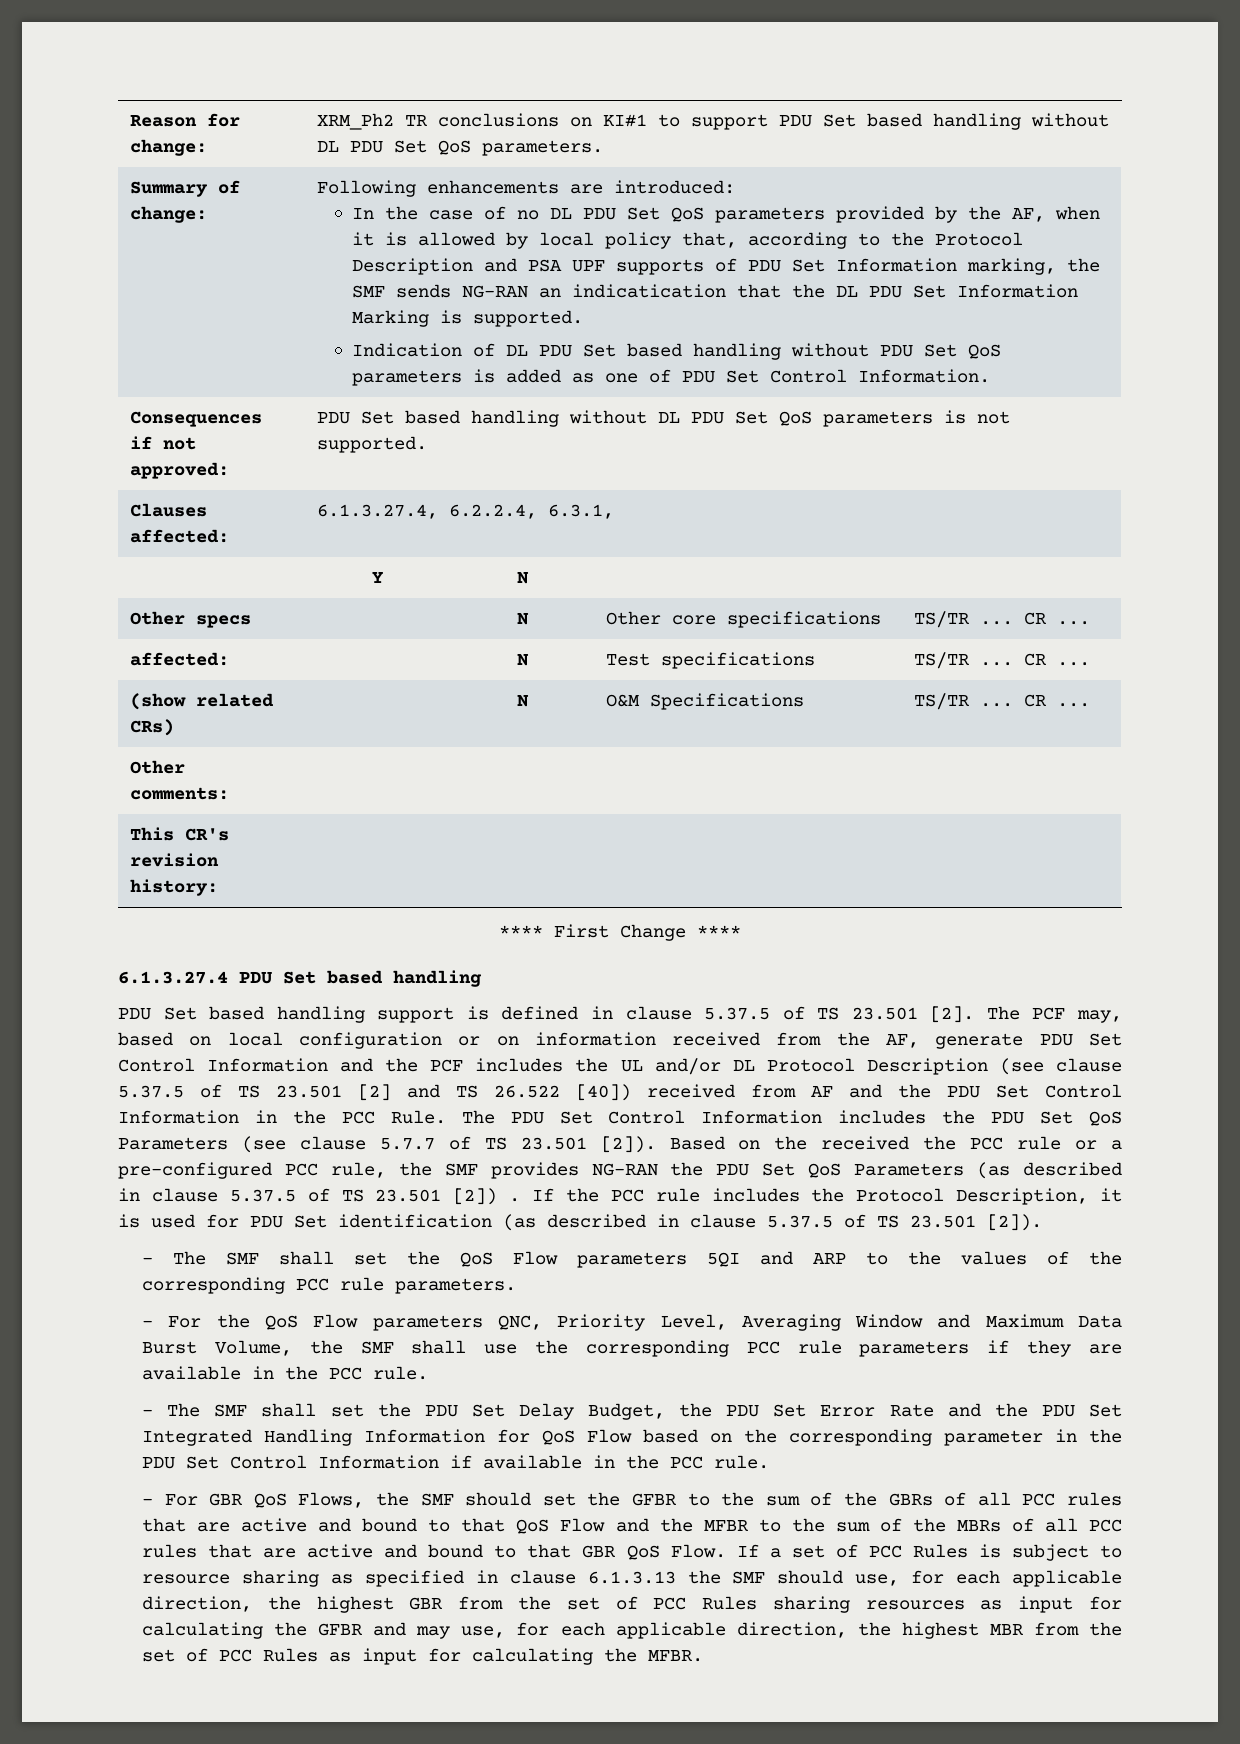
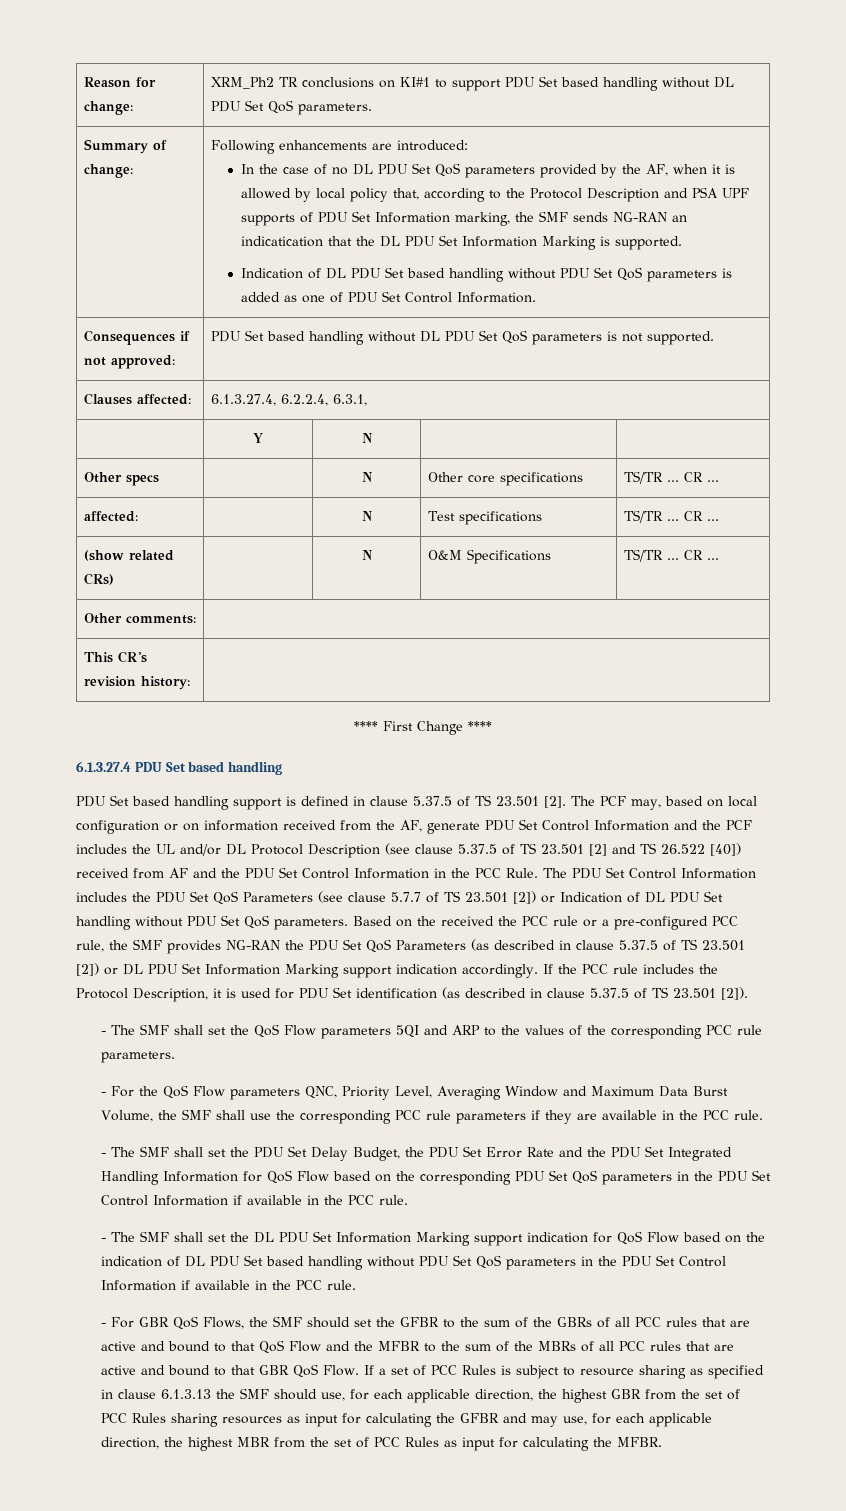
[600,1136,656,1153] [2]). -> [513,891,723,904] [76,915,348,930] [2]) or Indication of DL PDU Set handling without PDU Set QoS parameters.
[509,1198,521,1202] . -> [104,963,538,978] or DL PDU Set Information Marking support indication accordingly.
[944,1430,1044,1446] parameter -> [514,1170,771,1185] [100,1195,408,1206] [100,1231,765,1246] [100,1255,576,1270] PDU Set QoS parameters in the PDU Set Control Information if available in the PCC rule. // - The SMF shall set the DL PDU Set Information Marking support indication for QoS Flow based on the indication of DL PDU Set based handling without PDU Set QoS parameters

